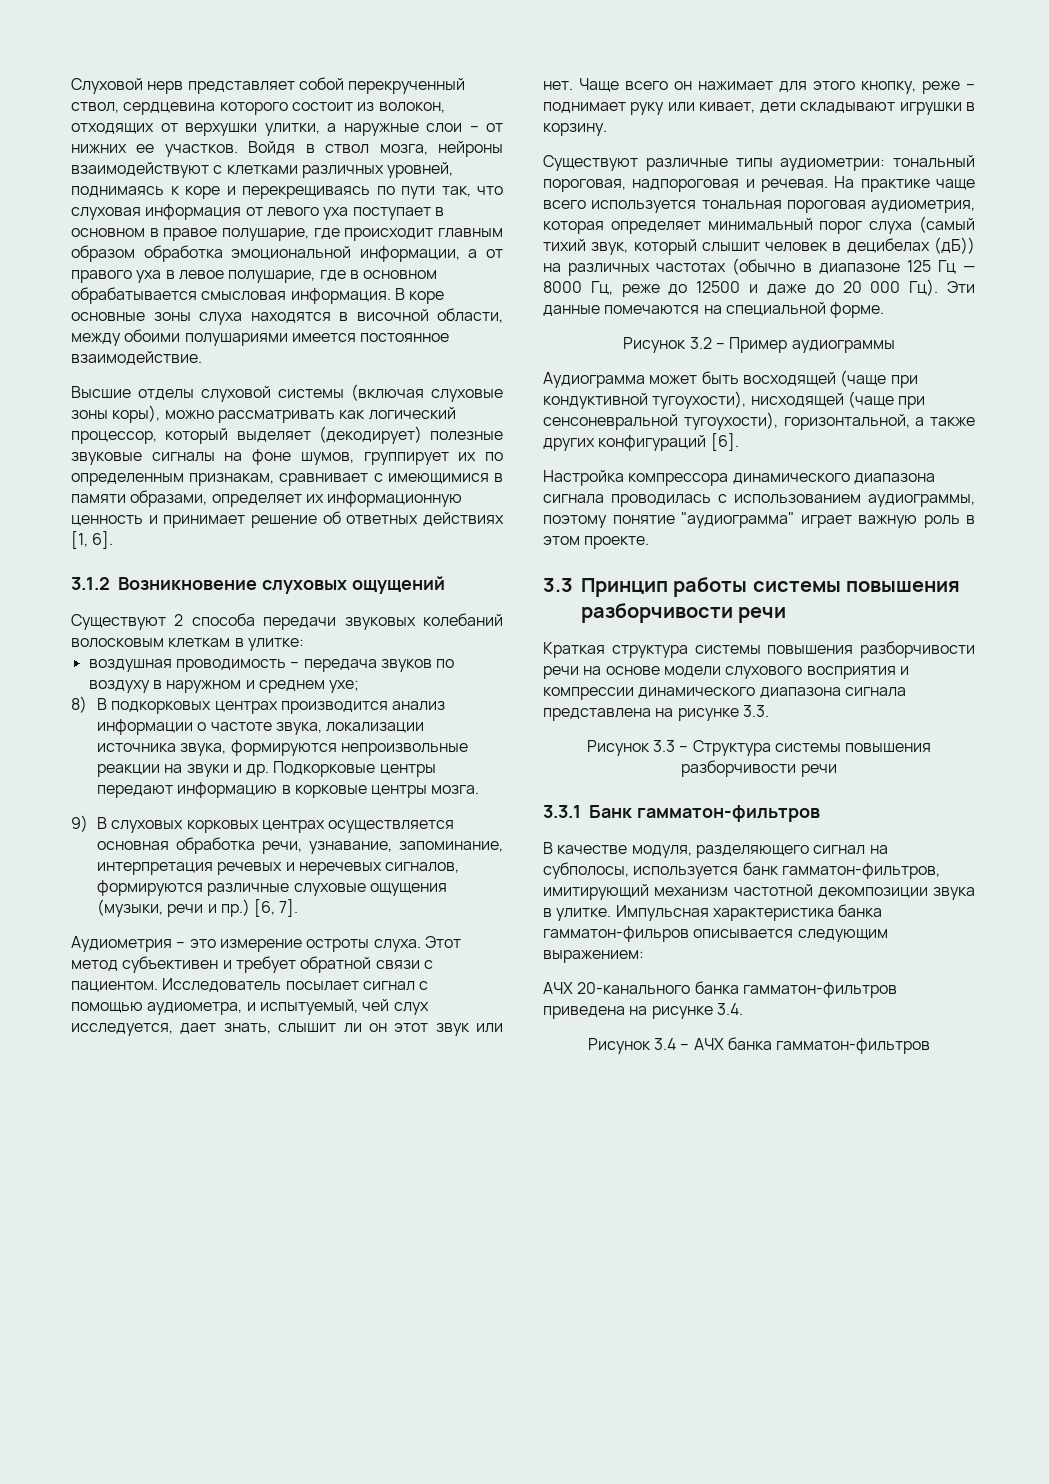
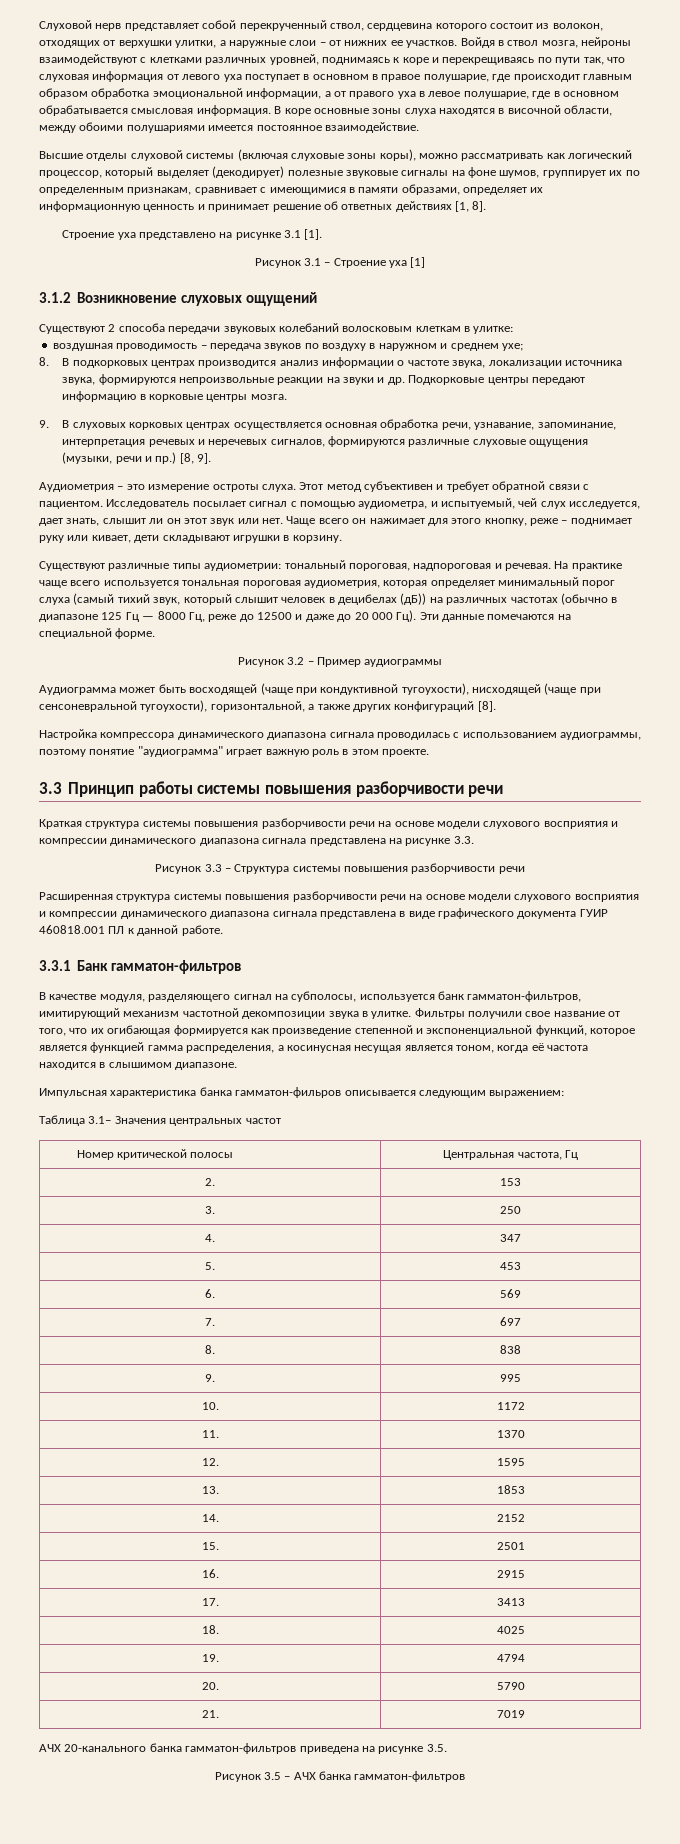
[92,531,114,549] 6]. -> [472,201,487,212] [62,229,323,240] [254,257,426,268] 8]. // Строение уха представлено на рисунке 3.1 [1]. // Рисунок 3.1 – Строение уха [1]
[71,696,87,713] 8) -> [39,357,49,366] 8.
[71,815,88,832] 9) -> [39,420,49,428] 9.
[254,899,299,917] [6, 7]. -> [179,453,212,464] [8, 9].
[710,433,739,451] [6]. -> [477,701,496,712] [8].
(837, 770) none -> [39,891,639,902] [39,908,608,919] [39,925,223,936] // Расширенная структура системы повышения разборчивости речи на основе модели слухового восприятия и компрессии динамического диапазона сигнала представлена в виде графического документа ГУИР 460818.001 ПЛ к данной работе.
(612, 914) none -> [414,1008,621,1019] [39,1025,636,1036] [39,1042,589,1053] [39,1062,238,1070] Фильтры получили свое название от того, что их огибающая формируется как произведение степенной и экспоненциальной функций, которое является функцией гамма распределения, а косинусная несущая является тоном, когда её частота находится в слышимом диапазоне. //
(644, 956) none -> [39,1115,281,1126] [76,1149,234,1160] [443,1150,578,1160] [205,1178,215,1186] [500,1178,521,1186] [205,1206,215,1214] [500,1206,521,1214] [205,1234,215,1242] [500,1234,521,1242] [205,1262,215,1270] [500,1262,521,1270] [205,1289,215,1298] [500,1289,521,1298] [205,1318,215,1326] [500,1317,521,1326] [205,1345,215,1354] [500,1345,521,1354] [205,1374,215,1382] [500,1374,521,1382] [201,1402,219,1410] [496,1402,525,1410] [201,1430,219,1438] [496,1430,525,1438] [201,1458,219,1466] [496,1458,525,1466] [201,1486,219,1494] [496,1485,525,1494] [201,1514,219,1522] [496,1514,525,1522] [201,1542,219,1550] [496,1542,525,1550] [201,1569,219,1578] [496,1570,525,1578] [201,1598,219,1606] [496,1598,525,1606] [201,1625,219,1634] [496,1626,525,1634] [201,1654,219,1662] [496,1654,525,1662] [201,1682,219,1690] [496,1682,525,1690] [201,1710,219,1718] [496,1710,525,1718] // Таблица 3.1– Значения центральных частот // Номер критической полосы | Центральная частота, Гц // 2. | 153 // 3. | 250 // 4. | 347 // 5. | 453 // 6. | 569 // 7. | 697 // 8. | 838 // 9. | 995 // 10. | 1172 // 11. | 1370 // 12. | 1595 // 13. | 1853 // 14. | 2152 // 15. | 2501 // 16. | 2915 // 17. | 3413 // 18. | 4025 // 19. | 4794 // 20. | 5790 // 21. | 7019
[716,1003,743,1015] [587,1038,677,1054] 3.4. // Рисунок 3.4 -> [426,1744,447,1752] [214,1772,281,1782] 3.5. // Рисунок 3.5

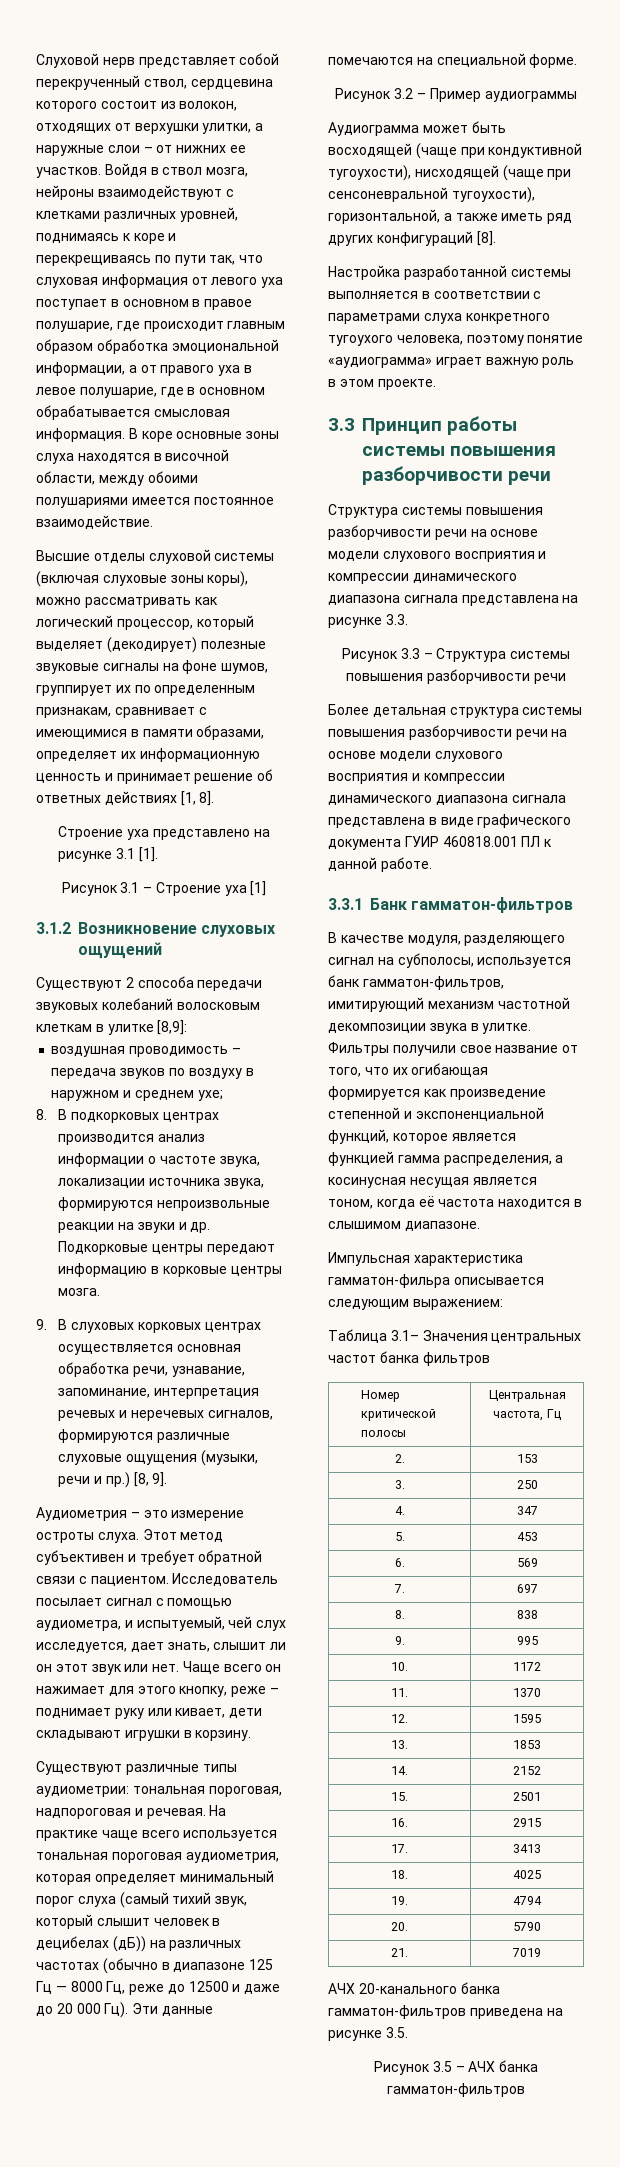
[473,326,514,334] улитке: -> [107,1020,188,1035] улитке [8,9]:
[284,560,346,569] тональный -> [132,1786,205,1794] тональная
(350, 707) none -> [501,213,573,224] иметь ряд
[100,732,641,740] компрессора динамического диапазона сигнала проводилась с использованием аудиограммы, -> [403,265,571,280] [328,291,542,299] [328,313,550,324] [328,335,463,346] разработанной системы выполняется в соответствии с параметрами слуха конкретного тугоухого человека,
[137,746,223,757] "аудиограмма" -> [328,357,432,368] «аудиограмма»
[39,819,140,829] Краткая структура -> [328,504,398,518] Структура
[39,892,113,902] Расширенная -> [328,704,446,717] Более детальная
[199,1087,342,1098] банка гамматон-фильров -> [328,1274,450,1288] гамматон-фильра
(281, 1121) none -> [379,1351,490,1366] банка фильтров

